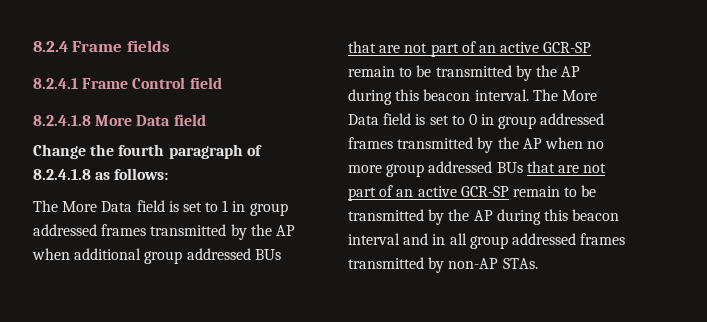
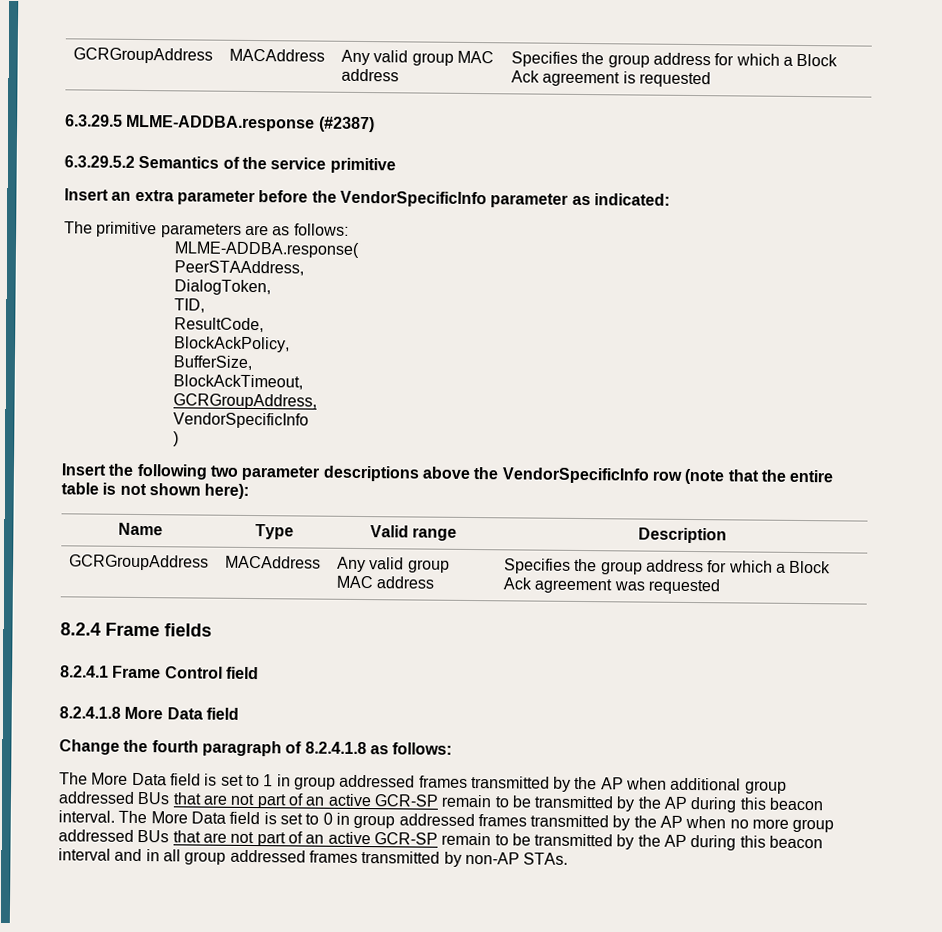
(33, 46) none -> [73,47,214,64] [229,48,326,62] [341,49,495,66] [341,68,400,82] [511,51,839,68] [511,70,712,88] [65,114,375,133] [64,155,396,174] [64,188,670,208] [64,221,349,238] [174,241,361,258] [174,260,305,276] [174,279,272,296] [174,298,206,313] [174,317,265,333] [174,336,291,353] [173,355,253,371] [173,374,304,390] [173,393,318,410] [173,412,310,429] [173,431,180,447] [61,463,834,485] [61,482,250,499] [117,522,163,536] [254,524,294,540] [369,525,458,541] [637,527,727,544] [69,554,210,571] [225,555,322,569] [337,556,450,573] [336,575,435,589] [504,558,832,575] [503,577,721,595] GCRGroupAddress | MACAddress | Any valid group MAC address | Specifies the group address for which a Block Ack agreement is requested // 6.3.29.5 MLME-ADDBA.response (#2387) // 6.3.29.5.2 Semantics of the service primitive // Insert an extra parameter before the VendorSpecificInfo parameter as indicated: // The primitive parameters are as follows: // MLME-ADDBA.response( // PeerSTAAddress, // DialogToken, // TID, // ResultCode, // BlockAckPolicy, // BufferSize, // BlockAckTimeout, // GCRGroupAddress, // VendorSpecificInfo // ) // Insert the following two parameter descriptions above the VendorSpecificInfo row (note that the entire table is not shown here): // Name | Type | Valid range | Description // GCRGroupAddress | MACAddress | Any valid group MAC address | Specifies the group address for which a Block Ack agreement was requested //

